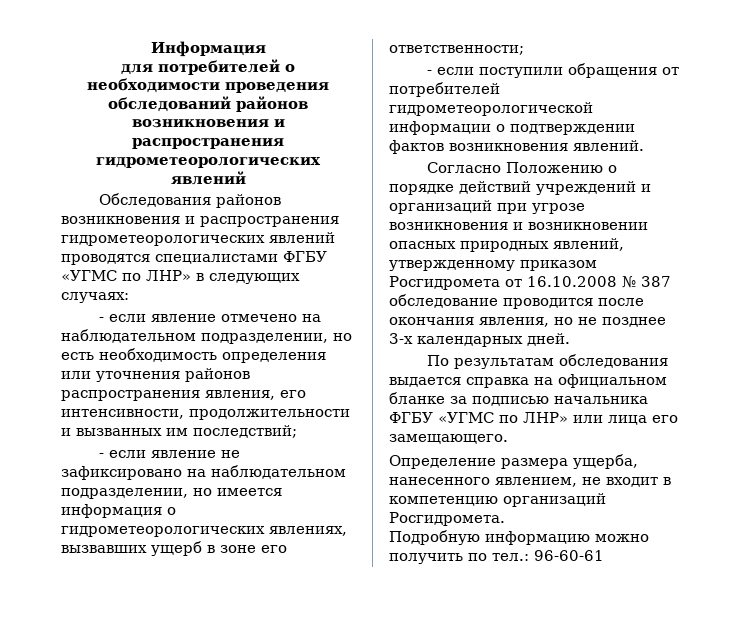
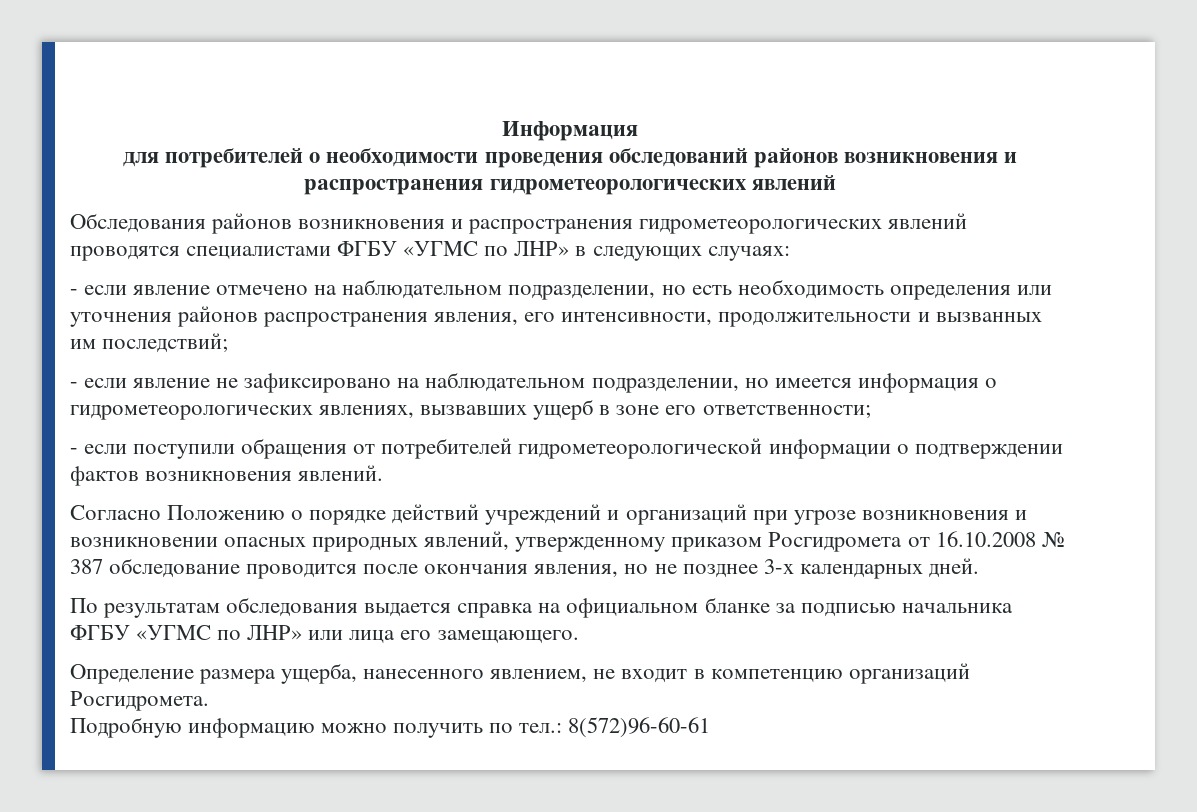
[534,550,604,561] 96-60-61 -> [568,717,711,738] 8(572)96-60-61

